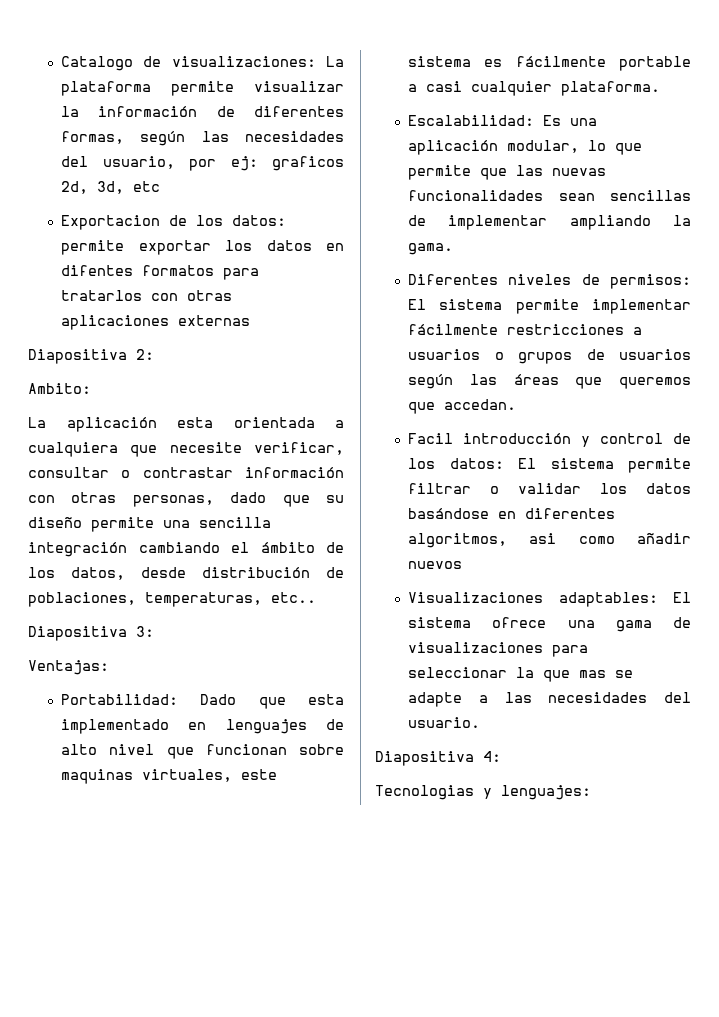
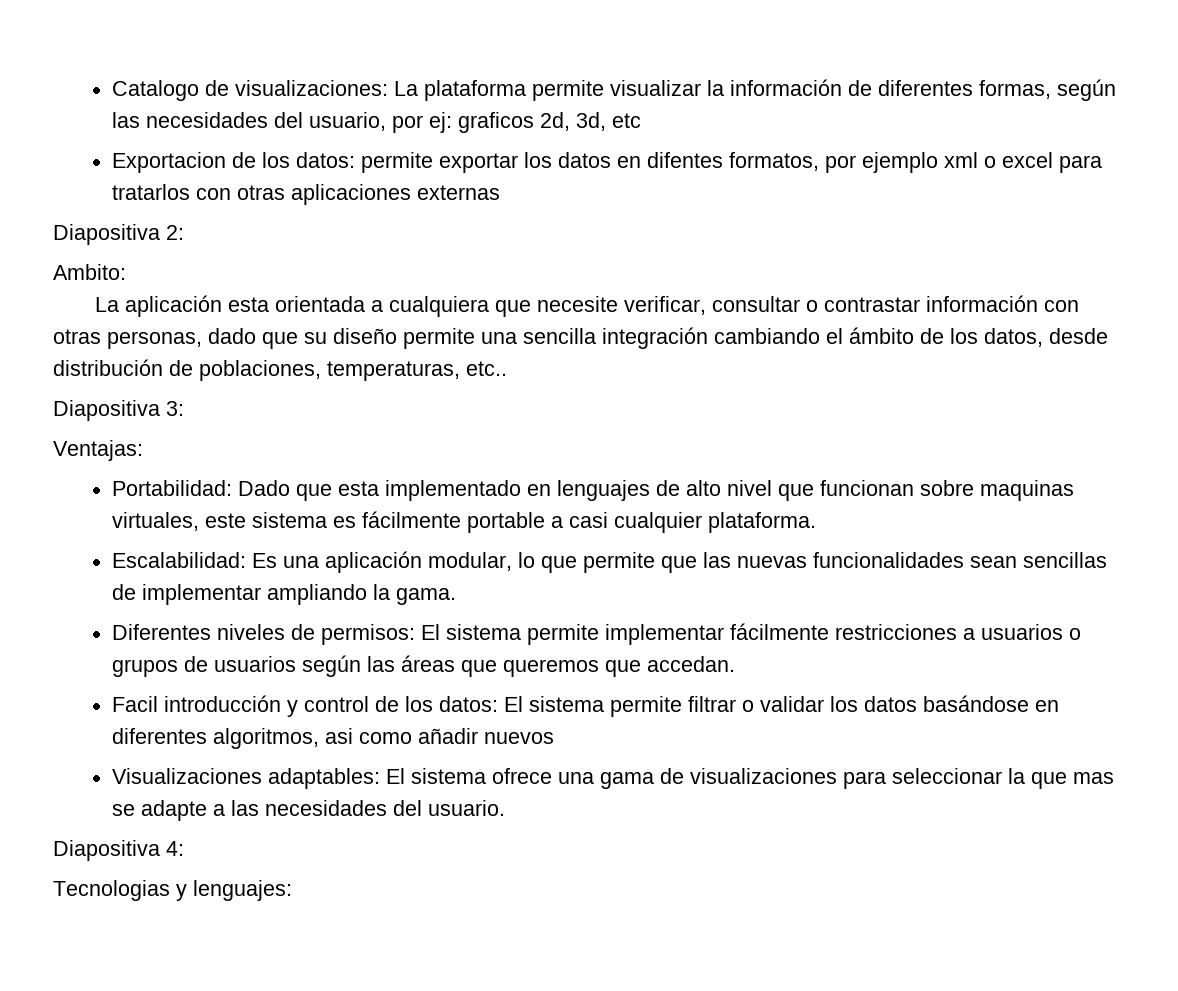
[142,265,215,276] formatos -> [729,152,1054,173] formatos, por ejemplo xml o excel

